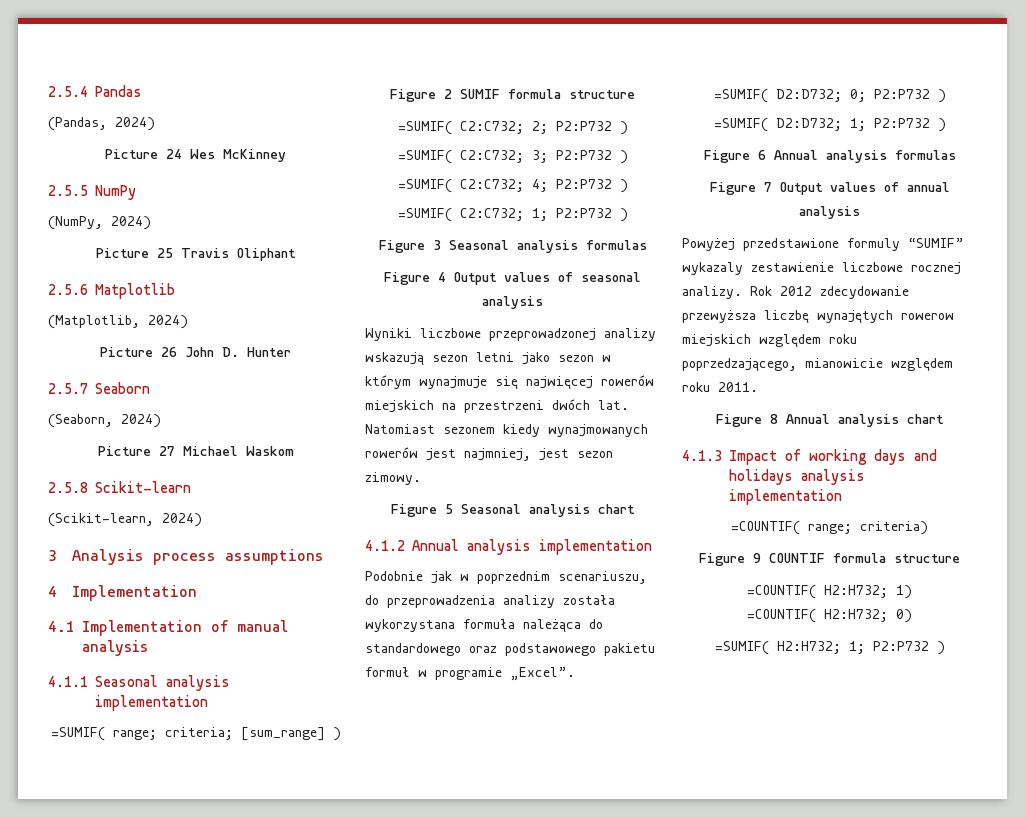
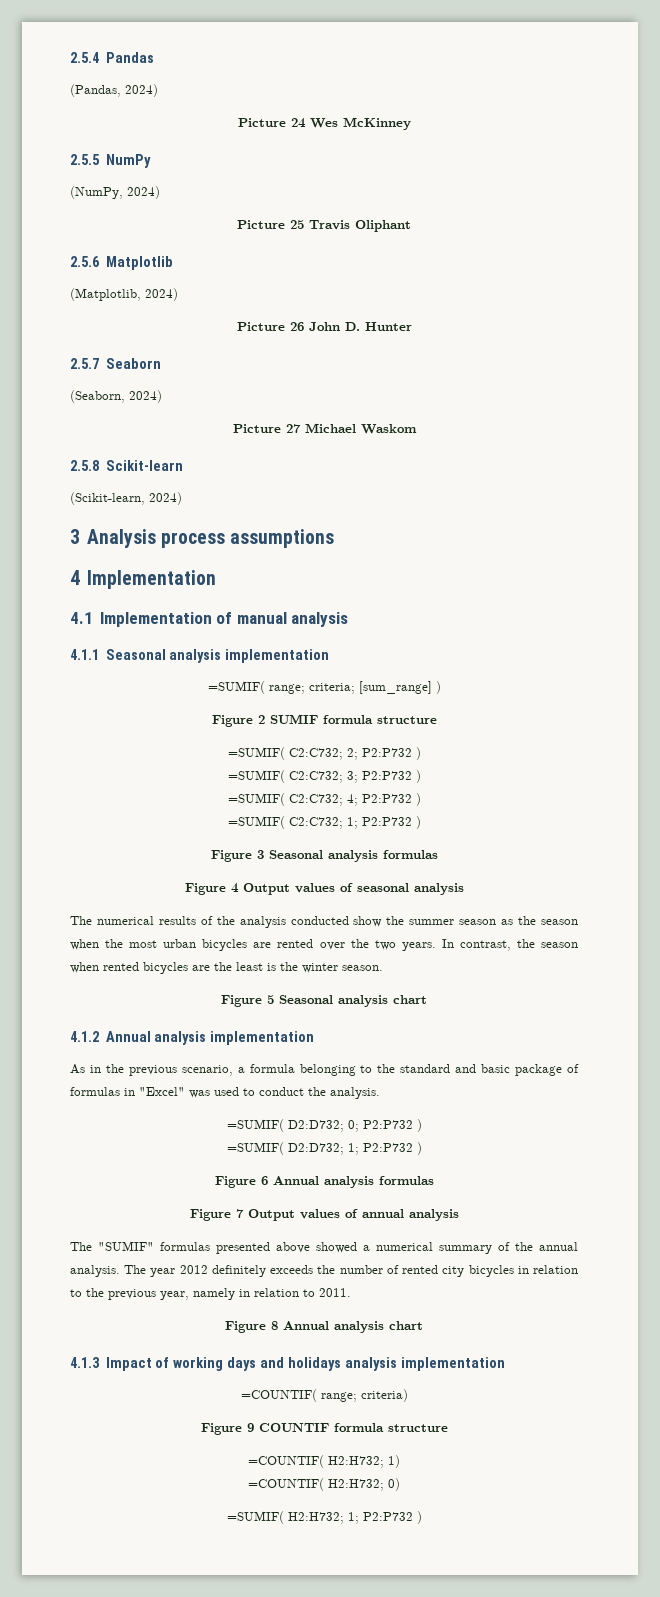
[365,328,656,341] [365,352,611,366] [365,375,654,390] [365,399,629,413] [365,424,648,437] [365,447,613,461] [365,472,421,485] Wyniki liczbowe przeprowadzonej analizy wskazują sezon letni jako sezon w którym wynajmuje się najwięcej rowerów miejskich na przestrzeni dwóch lat. Natomiast sezonem kiedy wynajmowanych rowerów jest najmniej, jest sezon zimowy. -> [70,916,578,928] [70,939,578,951] [70,962,383,974] The numerical results of the analysis conducted show the summer season as the season when the most urban bicycles are rented over the two years. In contrast, the season when rented bicycles are the least is the winter season.
[365,571,647,584] [365,595,615,608] [365,619,603,633] [365,643,655,656] [365,667,575,681] Podobnie jak w poprzednim scenariuszu, do przeprowadzenia analizy została wykorzystana formuła należąca do standardowego oraz podstawowego pakietu formuł w programie „Excel”. -> [70,1064,580,1076] [70,1087,380,1099] As in the previous scenario, a formula belonging to the standard and basic package of formulas in "Excel" was used to conduct the analysis.
[682,238,964,251] [682,262,961,275] [682,286,909,299] [682,310,954,324] [682,334,857,348] [682,358,953,372] [682,382,710,392] Powyżej przedstawione formuly “SUMIF” wykazaly zestawienie liczbowe rocznej analizy. Rok 2012 zdecydowanie przewyższa liczbę wynajętych rowerow miejskich względem roku poprzedzającego, mianowicie względem roku -> [70,1241,578,1254] [70,1265,578,1277] [70,1288,315,1300] The "SUMIF" formulas presented above showed a numerical summary of the annual analysis. The year 2012 definitely exceeds the number of rented city bicycles in relation to the previous year, namely in relation to

